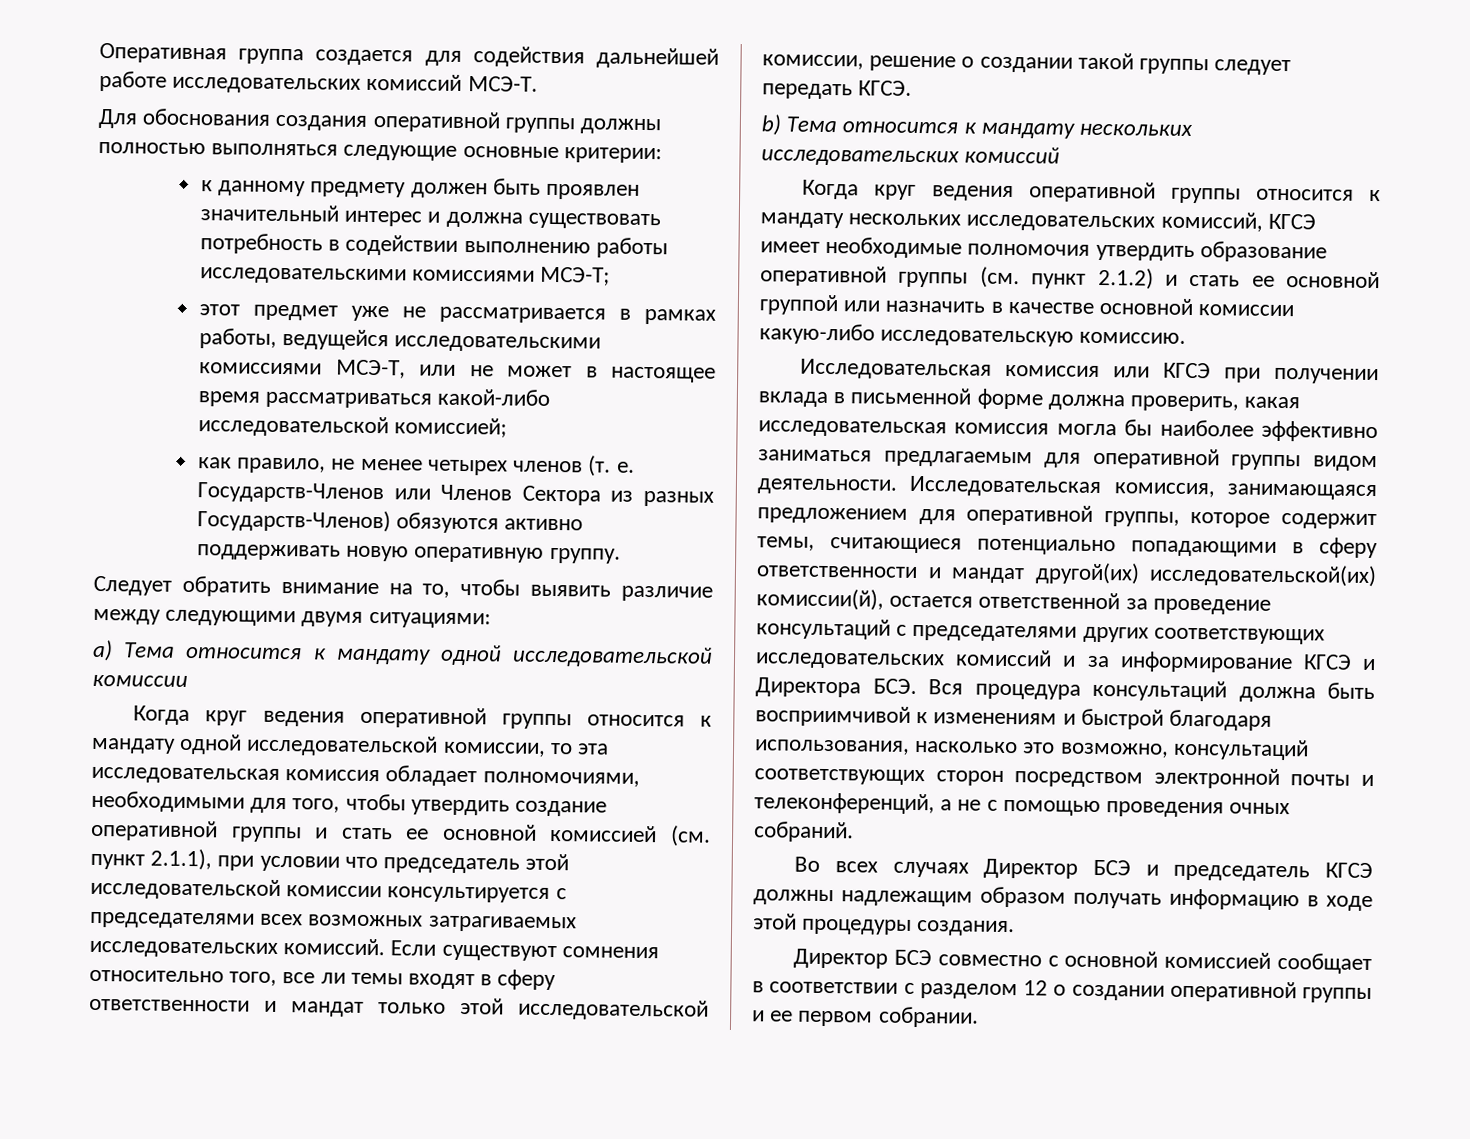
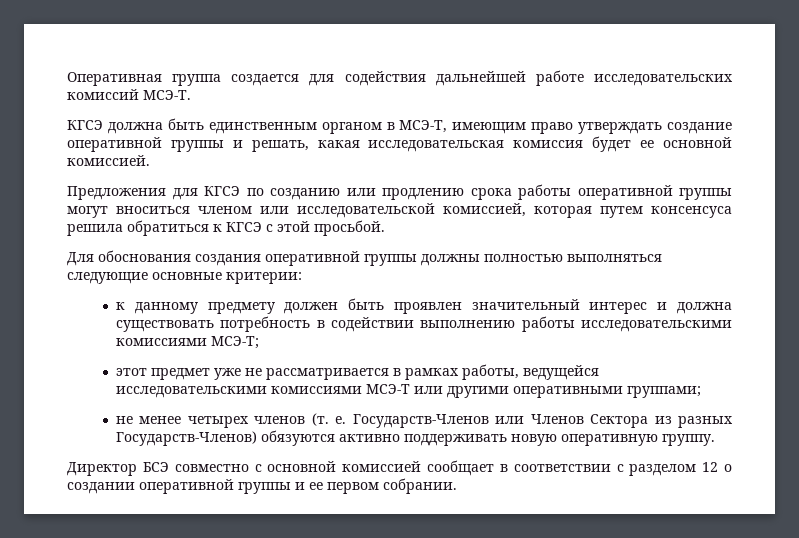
(538, 84) none -> [67,118,732,134] [67,136,733,152] [67,155,150,166] [67,184,732,200] [67,203,732,218] [67,220,385,236] // КГСЭ должна быть единственным органом в МСЭ-Т, имеющим право утверждать создание оперативной группы и решать, какая исследовательская комиссия будет ее основной комиссией. // Предложения для КГСЭ по созданию или продлению срока работы оперативной группы могут вноситься членом или исследовательской комиссией, которая путем консенсуса решила обратиться к КГСЭ с этой просьбой.
[335,359,716,383] [198,388,551,409] [198,415,508,438] [198,457,327,474] МСЭ-Т, или не может в настоящее время рассматриваться какой-либо исследовательской комиссией; // как правило, -> [365,384,701,398] МСЭ-Т или другими оперативными группами; //
[93,575,713,602] [93,608,491,629] [92,639,713,668] [92,674,188,687] [133,705,712,730] [91,733,610,757] [91,765,640,787] [91,790,608,817] [90,819,711,847] [90,848,570,874] [90,877,567,903] [90,911,577,933] [89,938,659,962] [89,969,557,991] [89,998,709,1021] [762,52,1292,76] [762,80,913,100] [761,114,1194,139] [761,146,1061,167] [802,179,1381,204] [760,211,1316,232] [760,236,1327,263] [760,265,1380,290] [759,294,1295,317] [759,323,1187,347] [800,358,1379,385] [758,387,1301,412] [758,419,1378,443] [758,447,1378,472] [757,475,1377,501] [757,504,1377,530] [757,536,1378,559] [756,562,1377,588] [756,588,1271,615] [756,618,1325,645] [755,649,1376,674] [755,677,1375,703] [755,705,1273,731] [754,738,1309,761] [754,767,1374,790] [754,792,1291,818] [754,821,854,843] [794,856,1373,882] [753,886,1373,912] [753,913,1016,937] // Следует обратить внимание на то, чтобы выявить различие между следующими двумя ситуациями: // a) Тема относится к мандату одной исследовательской комиссии // Когда круг ведения оперативной группы относится к мандату одной исследовательской комиссии, то эта исследовательская комиссия обладает полномочиями, необходимыми для того, чтобы утвердить создание оперативной группы и стать ее основной комиссией (см. пункт 2.1.1), при условии что председатель этой исследовательской комиссии консультируется с председателями всех возможных затрагиваемых исследовательских комиссий. Если существуют сомнения относительно того, все ли темы входят в сферу ответственности и мандат только этой исследовательской комиссии, решение о создании такой группы следует передать КГСЭ. // b) Тема относится к мандату нескольких исследовательских комиссий // Когда круг ведения оперативной группы относится к мандату нескольких исследовательских комиссий, КГСЭ имеет необходимые полномочия утвердить образование оперативной группы (см. пункт 2.1.2) и стать ее основной группой или назначить в качестве основной комиссии какую-либо исследовательскую комиссию. // Исследовательская комиссия или КГСЭ при получении вклада в письменной форме должна проверить, какая исследовательская комиссия могла бы наиболее эффективно заниматься предлагаемым для оперативной группы видом деятельности. Исследовательская комиссия, занимающаяся предложением для оперативной группы, которое содержит темы, считающиеся потенциально попадающими в сферу ответственности и мандат другой(их) исследовательской(их) комиссии(й), остается ответственной за проведение консультаций с председателями других соответствующих исследовательских комиссий и за информирование КГСЭ и Директора БСЭ. Вся процедура консультаций должна быть восприимчивой к изменениям и быстрой благодаря использования, насколько это возможно, консультаций соответствующих сторон посредством электронной почты и телеконференций, а не с помощью проведения очных собраний. // Во всех случаях Директор БСЭ и председатель КГСЭ должны надлежащим образом получать информацию в ходе этой процедуры создания. -> (715, 440) none

